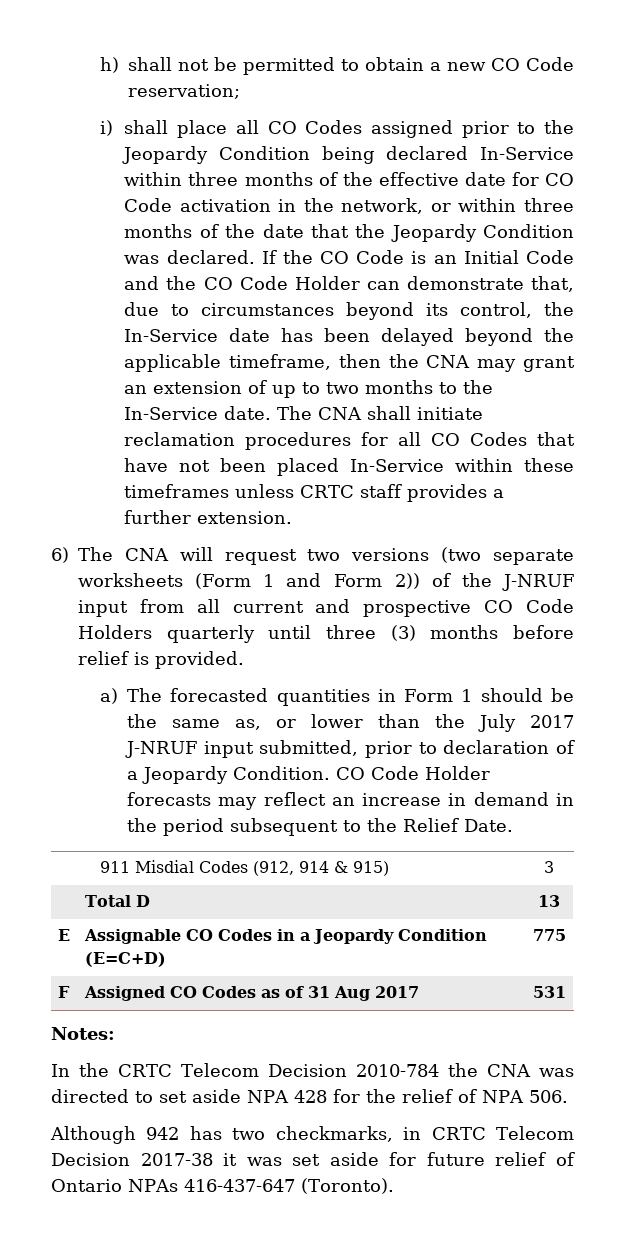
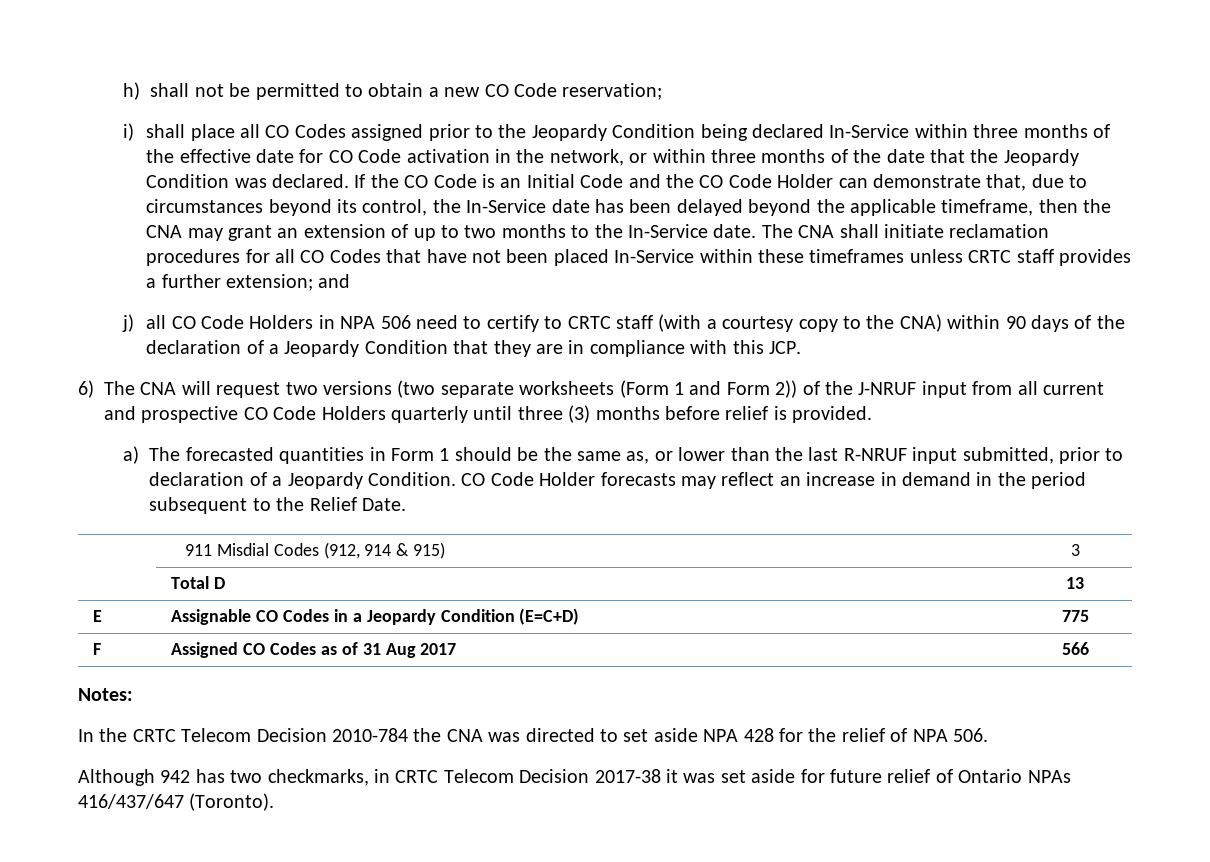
[197,511,293,524] extension. -> [225,274,351,291] [122,314,1125,332] [146,340,801,357] extension; and // j) all CO Code Holders in NPA 506 need to certify to CRTC staff (with a courtesy copy to the CNA) within 90 days of the declaration of a Jeopardy Condition that they are in compliance with this JCP.
[477,714,575,732] [124,741,197,758] July 2017 J-NRUF -> [808,447,907,461] last R-NRUF
[532,986,566,998] 531 -> [1061,642,1089,655] 566
[183,1179,295,1192] 416-437-647 -> [78,794,184,809] 416/437/647

